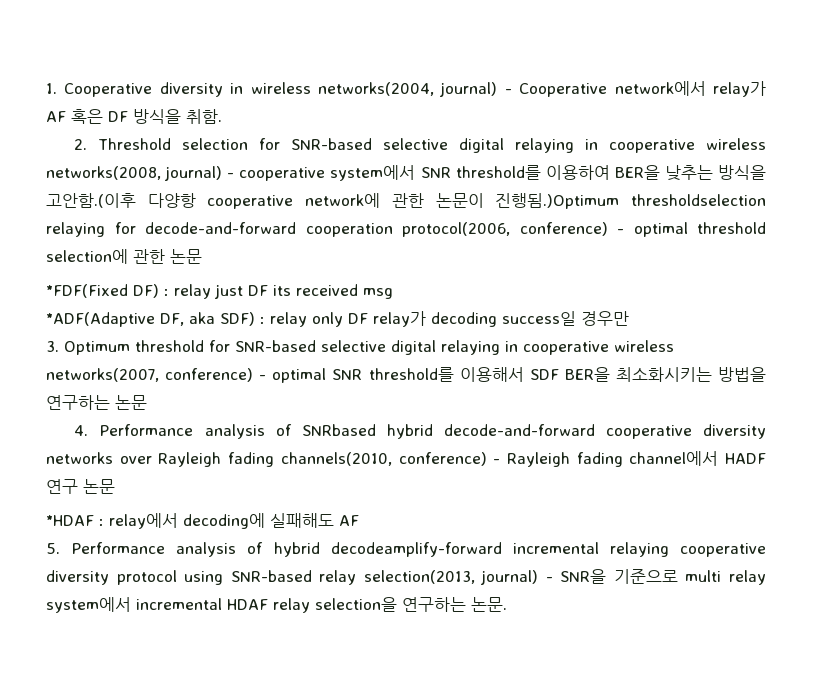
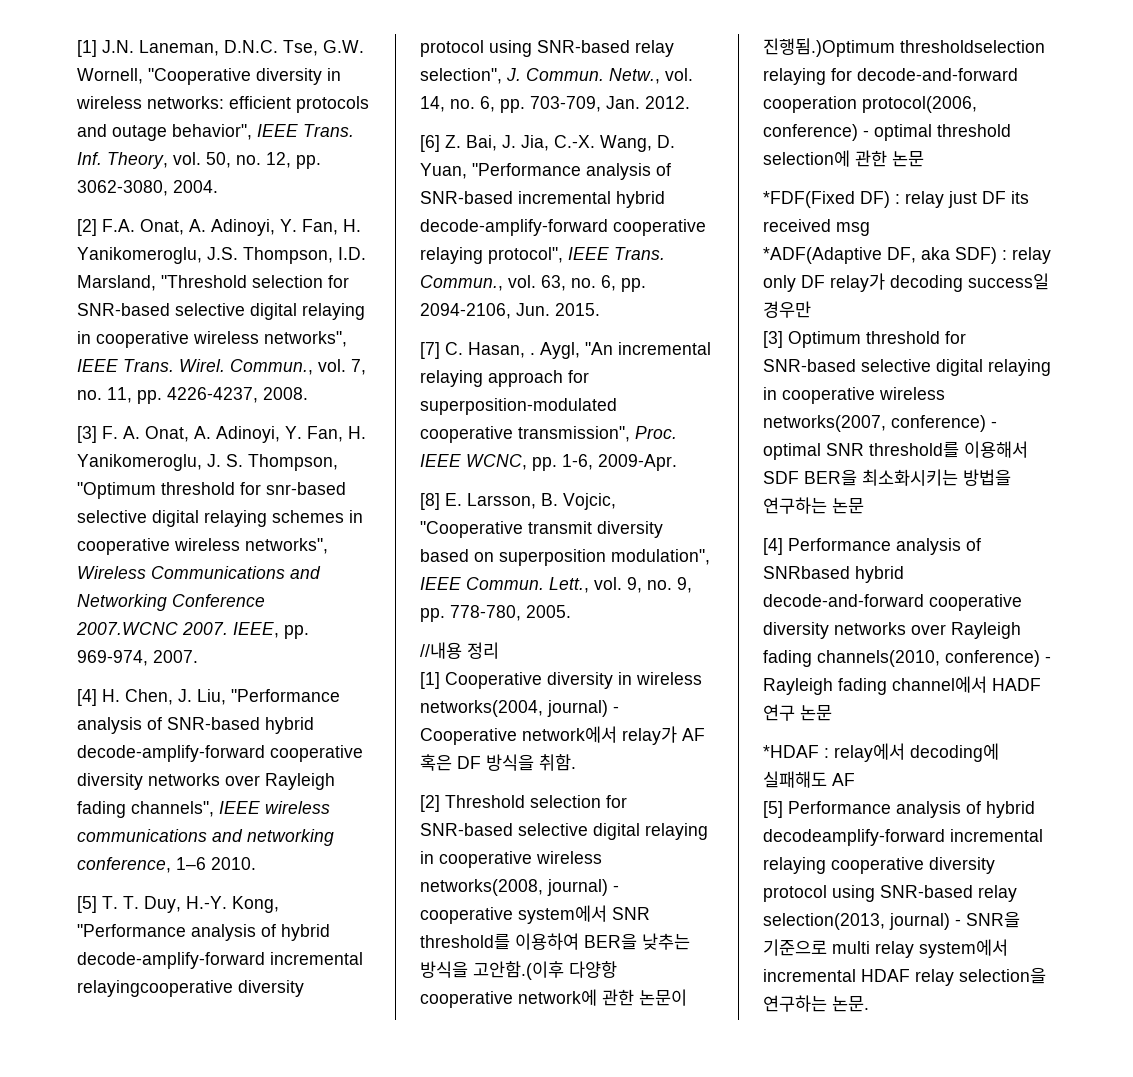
[46,83,57,94] 1. -> [77,40,364,57] [77,68,341,85] [76,96,369,113] [77,124,354,141] [77,152,321,169] [77,180,218,196] [77,219,361,236] [77,247,366,264] [77,275,349,291] [77,303,365,320] [77,331,347,348] [77,359,366,375] [77,387,308,404] [77,426,366,443] [77,454,338,471] [77,482,346,499] [77,510,363,527] [77,538,328,555] [77,566,321,579] [77,594,265,611] [76,622,309,639] [77,650,198,666] [77,689,340,706] [77,717,314,734] [77,745,363,762] [77,773,335,790] [77,801,330,818] [77,829,334,846] [77,857,256,873] [77,896,279,913] [77,924,330,941] [77,952,363,969] [77,980,304,997] [420,40,674,57] [420,68,693,84] [420,96,690,113] [420,135,675,152] [420,163,671,180] [420,191,665,208] [420,219,706,236] [420,247,665,264] [420,275,646,292] [420,303,600,319] [420,342,711,359] [420,370,589,387] [420,398,617,415] [420,426,677,443] [420,454,677,471] [420,493,616,510] [420,521,663,538] [420,549,710,566] [420,577,692,593] [420,605,571,622] [420,642,499,659] [420,672,440,689] [1] J.N. Laneman, D.N.C. Tse, G.W. Wornell, "Cooperative diversity in wireless networks: efficient protocols and outage behavior", IEEE Trans. Inf. Theory, vol. 50, no. 12, pp. 3062-3080, 2004. // [2] F.A. Onat, A. Adinoyi, Y. Fan, H. Yanikomeroglu, J.S. Thompson, I.D. Marsland, "Threshold selection for SNR-based selective digital relaying in cooperative wireless networks", IEEE Trans. Wirel. Commun., vol. 7, no. 11, pp. 4226-4237, 2008. // [3] F. A. Onat, A. Adinoyi, Y. Fan, H. Yanikomeroglu, J. S. Thompson, "Optimum threshold for snr-based selective digital relaying schemes in cooperative wireless networks", Wireless Communications and Networking Conference 2007.WCNC 2007. IEEE, pp. 969-974, 2007. // [4] H. Chen, J. Liu, "Performance analysis of SNR-based hybrid decode-amplify-forward cooperative diversity networks over Rayleigh fading channels", IEEE wireless communications and networking conference, 1–6 2010. // [5] T. T. Duy, H.-Y. Kong, "Performance analysis of hybrid decode-amplify-forward incremental relayingcooperative diversity protocol using SNR-based relay selection", J. Commun. Netw., vol. 14, no. 6, pp. 703-709, Jan. 2012. // [6] Z. Bai, J. Jia, C.-X. Wang, D. Yuan, "Performance analysis of SNR-based incremental hybrid decode-amplify-forward cooperative relaying protocol", IEEE Trans. Commun., vol. 63, no. 6, pp. 2094-2106, Jun. 2015. // [7] C. Hasan, . Aygl, "An incremental relaying approach for superposition-modulated cooperative transmission", Proc. IEEE WCNC, pp. 1-6, 2009-Apr. // [8] E. Larsson, B. Vojcic, "Cooperative transmit diversity based on superposition modulation", IEEE Commun. Lett., vol. 9, no. 9, pp. 778-780, 2005. // //내용 정리 // [1]
[74,139,88,150] 2. -> [420,795,440,812] [2]
[46,341,59,352] 3. -> [763,331,783,348] [3]
[74,425,89,436] 4. -> [763,538,783,555] [4]
[46,543,60,554] 5. -> [763,801,783,818] [5]

